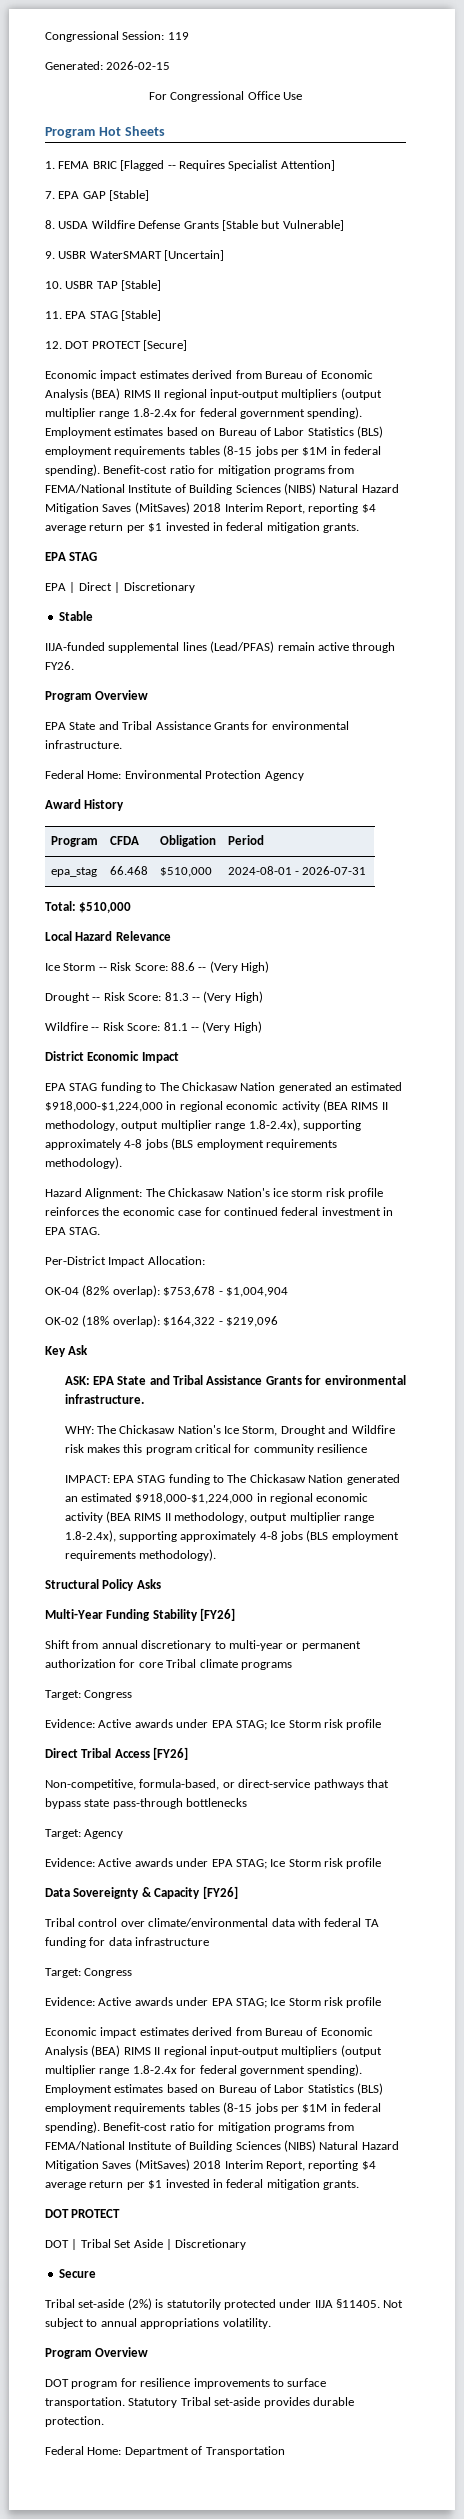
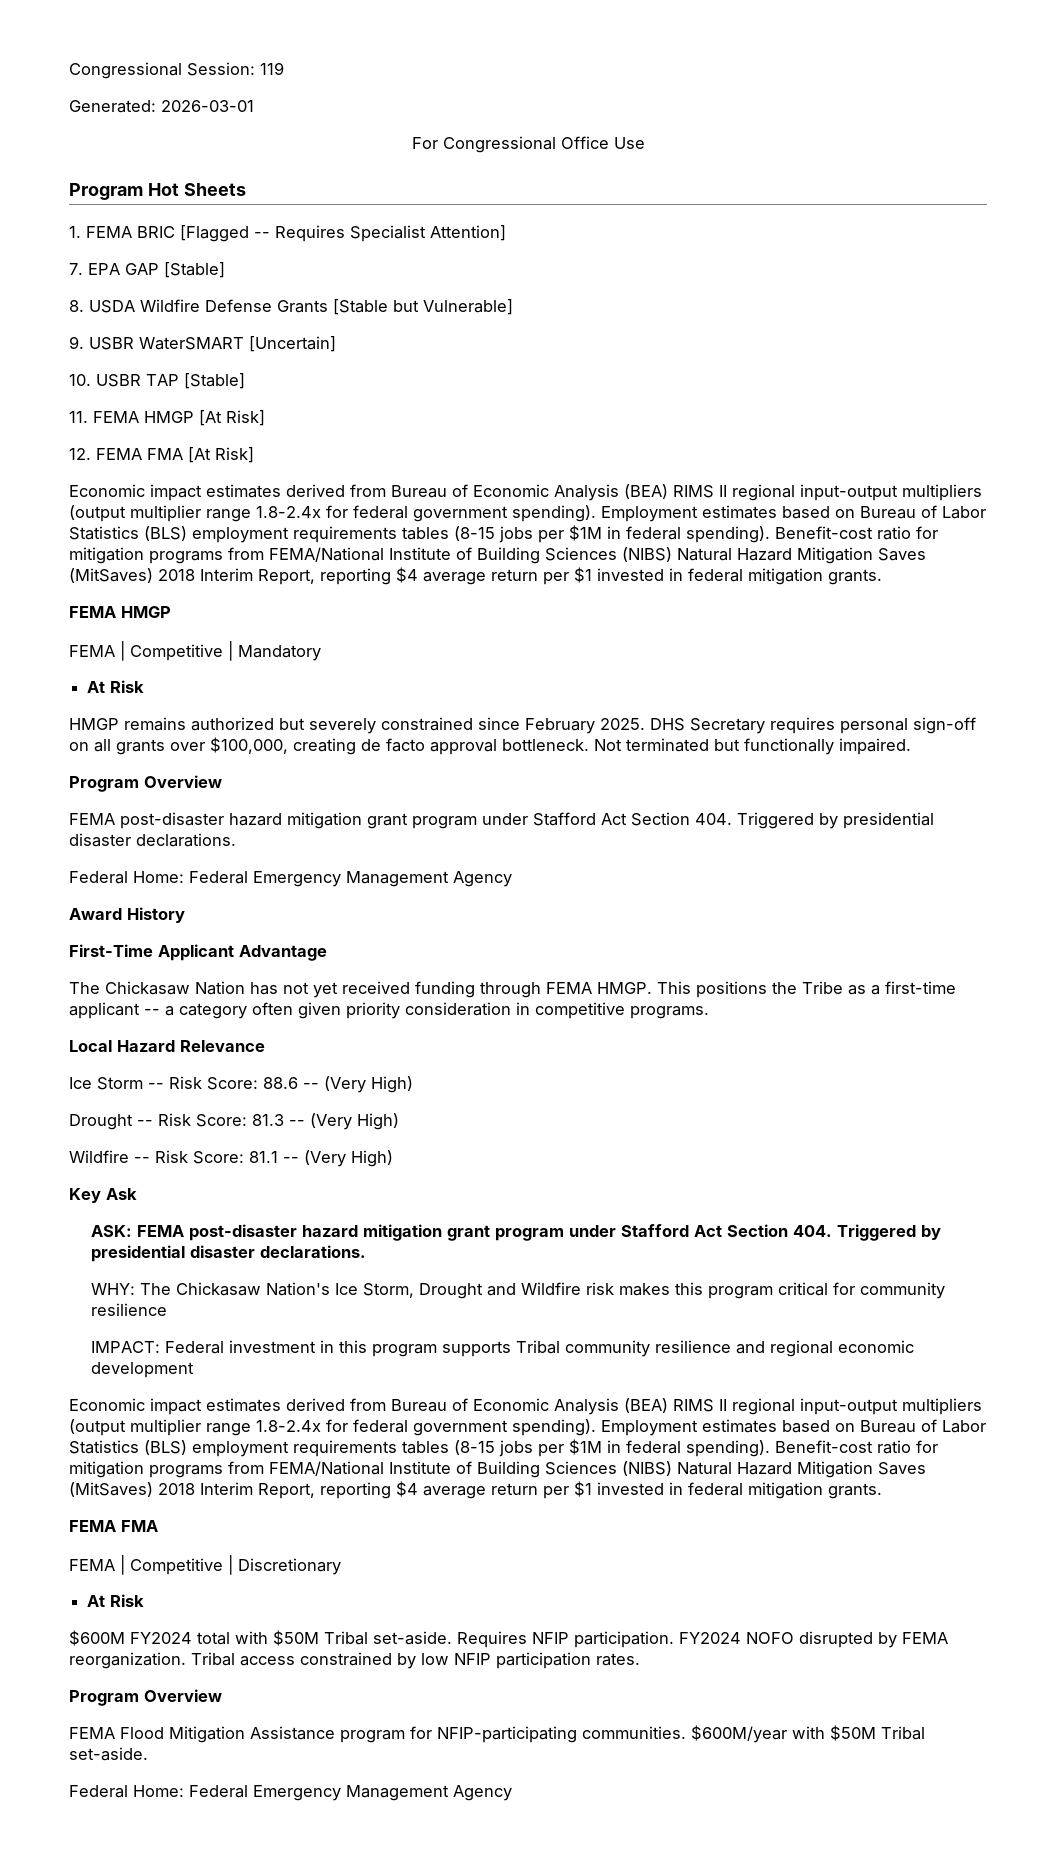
[106,61,171,70] 2026-02-15 -> [161,100,254,112] 2026-03-01
[65,310,162,321] [45,340,188,351] EPA STAG [Stable] // 12. DOT PROTECT [Secure] -> [93,410,265,426] [69,447,254,463] FEMA HMGP [At Risk] // 12. FEMA FMA [At Risk]
[45,552,98,561] [45,582,195,593] [58,611,93,621] [45,641,396,653] [45,661,74,670] [45,690,149,702] [45,721,349,730] [45,740,122,749] [45,770,262,779] EPA STAG // EPA | Direct | Discretionary // Stable // IIJA-funded supplemental lines (Lead/PFAS) remain active through FY26. // Program Overview // EPA State and Tribal Assistance Grants for environmental infrastructure. // Federal Home: Environmental Protection -> [69,606,171,618] [69,641,321,661] [87,680,145,693] [69,717,976,734] [69,737,911,755] [69,775,222,792] [69,812,934,829] [69,833,236,847] [69,871,449,887] FEMA HMGP // FEMA | Competitive | Mandatory // At Risk // HMGP remains authorized but severely constrained since February 2025. DHS Secretary requires personal sign-off on all grants over $100,000, creating de facto approval bottleneck. Not terminated but functionally impaired. // Program Overview // FEMA post-disaster hazard mitigation grant program under Stafford Act Section 404. Triggered by presidential disaster declarations. // Federal Home: Federal Emergency Management
[50,836,98,847] [109,836,139,845] [159,835,216,847] [227,835,264,845] [50,867,97,877] [109,866,148,875] [159,867,212,877] [227,866,367,875] [45,901,132,913] // Program | CFDA | Obligation | Period // epa_stag | 66.468 | $510,000 | 2024-08-01 - 2026-07-31 // Total: $510,000 -> [69,944,327,961] [69,981,956,998] [69,1002,709,1019] // First-Time Applicant Advantage // The Chickasaw Nation has not yet received funding through FEMA HMGP. This positions the Tribe as a first-time applicant -- a category often given priority consideration in competitive programs.
[45,1051,179,1063] [45,1082,403,1093] [45,1100,388,1112] [45,1119,361,1131] [45,1138,337,1150] [45,1157,122,1169] [45,1188,383,1199] [45,1207,393,1216] [45,1227,101,1235] [45,1256,205,1267] [45,1285,288,1297] [45,1315,278,1327] [45,1345,89,1357] [64,1375,406,1385] [64,1394,144,1404] District Economic Impact // EPA STAG funding to The Chickasaw Nation generated an estimated $918,000-$1,224,000 in regional economic activity (BEA RIMS II methodology, output multiplier range 1.8-2.4x), supporting approximately 4-8 jobs (BLS employment requirements methodology). // Hazard Alignment: The Chickasaw Nation's ice storm risk profile reinforces the economic case for continued federal investment in EPA STAG. // Per-District Impact Allocation: // OK-04 (82% overlap): $753,678 - $1,004,904 // OK-02 (18% overlap): $164,322 - $219,096 // Key Ask // ASK: EPA State and Tribal Assistance Grants for environmental infrastructure. -> [69,1188,137,1203] [91,1224,942,1241] [91,1245,367,1262] Key Ask // ASK: FEMA post-disaster hazard mitigation grant program under Stafford Act Section 404. Triggered by presidential disaster declarations.
[112,1474,400,1485] [64,1493,369,1504] [64,1511,375,1523] [64,1530,399,1542] [64,1549,216,1561] [45,1579,161,1591] [45,1608,236,1621] [45,1640,361,1651] [45,1659,292,1670] [45,1690,133,1700] [45,1719,382,1730] [45,1747,189,1760] [45,1779,389,1790] [45,1798,248,1809] [45,1829,124,1839] [45,1858,382,1869] [45,1886,238,1899] [45,1918,379,1927] [45,1937,210,1948] [45,1968,133,1978] [45,1997,382,2008] EPA STAG funding to The Chickasaw Nation generated an estimated $918,000-$1,224,000 in regional economic activity (BEA RIMS II methodology, output multiplier range 1.8-2.4x), supporting approximately 4-8 jobs (BLS employment requirements methodology). // Structural Policy Asks // Multi-Year Funding Stability [FY26] // Shift from annual discretionary to multi-year or permanent authorization for core Tribal climate programs // Target: Congress // Evidence: Active awards under EPA STAG; Ice Storm risk profile // Direct Tribal Access [FY26] // Non-competitive, formula-based, or direct-service pathways that bypass state pass-through bottlenecks // Target: Agency // Evidence: Active awards under EPA STAG; Ice Storm risk profile // Data Sovereignty & Capacity [FY26] // Tribal control over climate/environmental data with federal TA funding for data infrastructure // Target: Congress // Evidence: Active awards under EPA STAG; Ice Storm risk profile -> [165,1340,915,1357] [91,1362,195,1378] Federal investment in this program supports Tribal community resilience and regional economic development
[45,2209,121,2218] [45,2239,247,2250] [58,2269,96,2278] [45,2298,404,2310] [45,2318,271,2329] [45,2347,149,2359] [45,2378,327,2389] [45,2397,354,2408] [45,2416,104,2427] [45,2446,285,2457] DOT PROTECT // DOT | Tribal Set Aside | Discretionary // Secure // Tribal set-aside (2%) is statutorily protected under IIJA §11405. Not subject to annual appropriations volatility. // Program Overview // DOT program for resilience improvements to surface transportation. Statutory Tribal set-aside provides durable protection. // Federal Home: Department of Transportation -> [69,1520,158,1532] [69,1555,341,1575] [87,1594,145,1607] [69,1630,948,1648] [69,1652,640,1669] [69,1689,222,1706] [69,1725,925,1743] [69,1747,148,1761] [69,1785,512,1801] FEMA FMA // FEMA | Competitive | Discretionary // At Risk // $600M FY2024 total with $50M Tribal set-aside. Requires NFIP participation. FY2024 NOFO disrupted by FEMA reorganization. Tribal access constrained by low NFIP participation rates. // Program Overview // FEMA Flood Mitigation Assistance program for NFIP-participating communities. $600M/year with $50M Tribal set-aside. // Federal Home: Federal Emergency Management Agency

